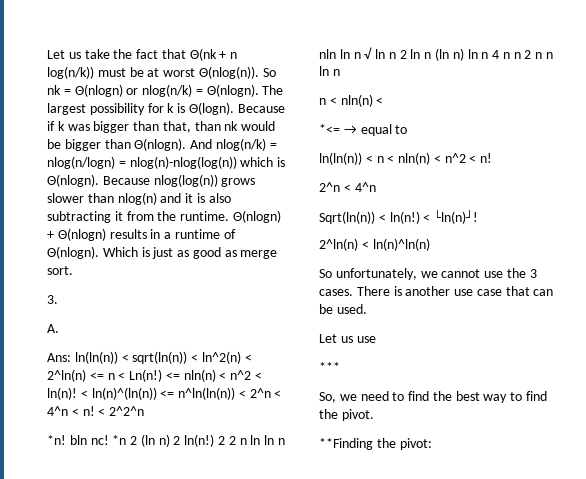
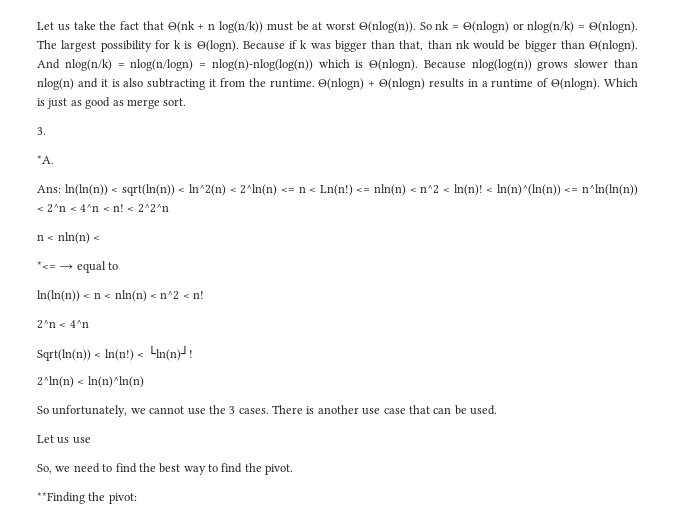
[47,324,59,333] A. -> [37,155,54,164] *A.
[47,434,285,447] [319,47,554,61] [319,66,340,76] // *n! bln nc! *n 2 (ln n) 2 ln(n!) 2 2 n ln ln n nln ln n √ ln n 2 ln n (ln n) ln n 4 n n 2 n n ln n -> (169, 208) none
[319,362,340,372] // *** -> (91, 440) none

